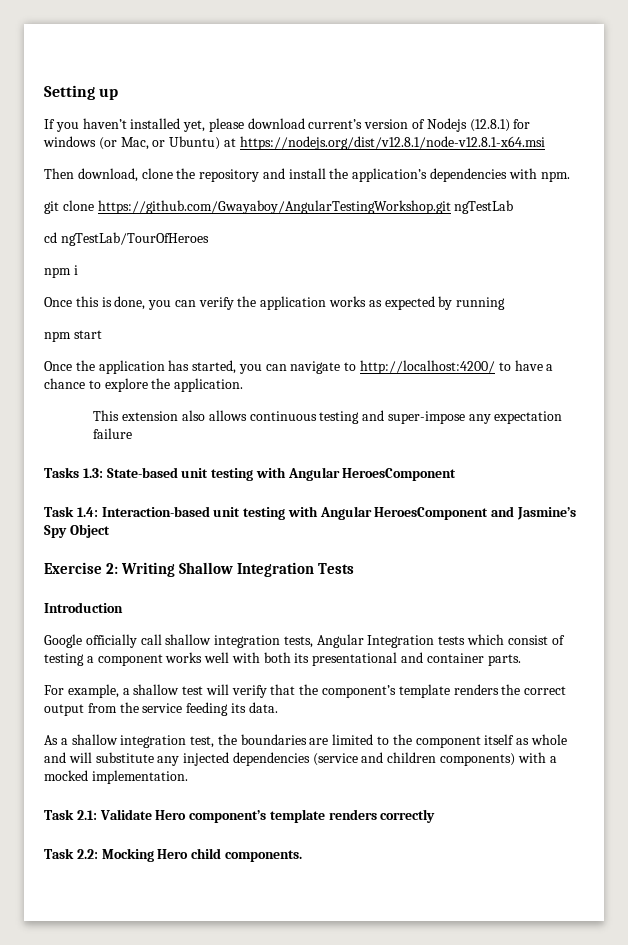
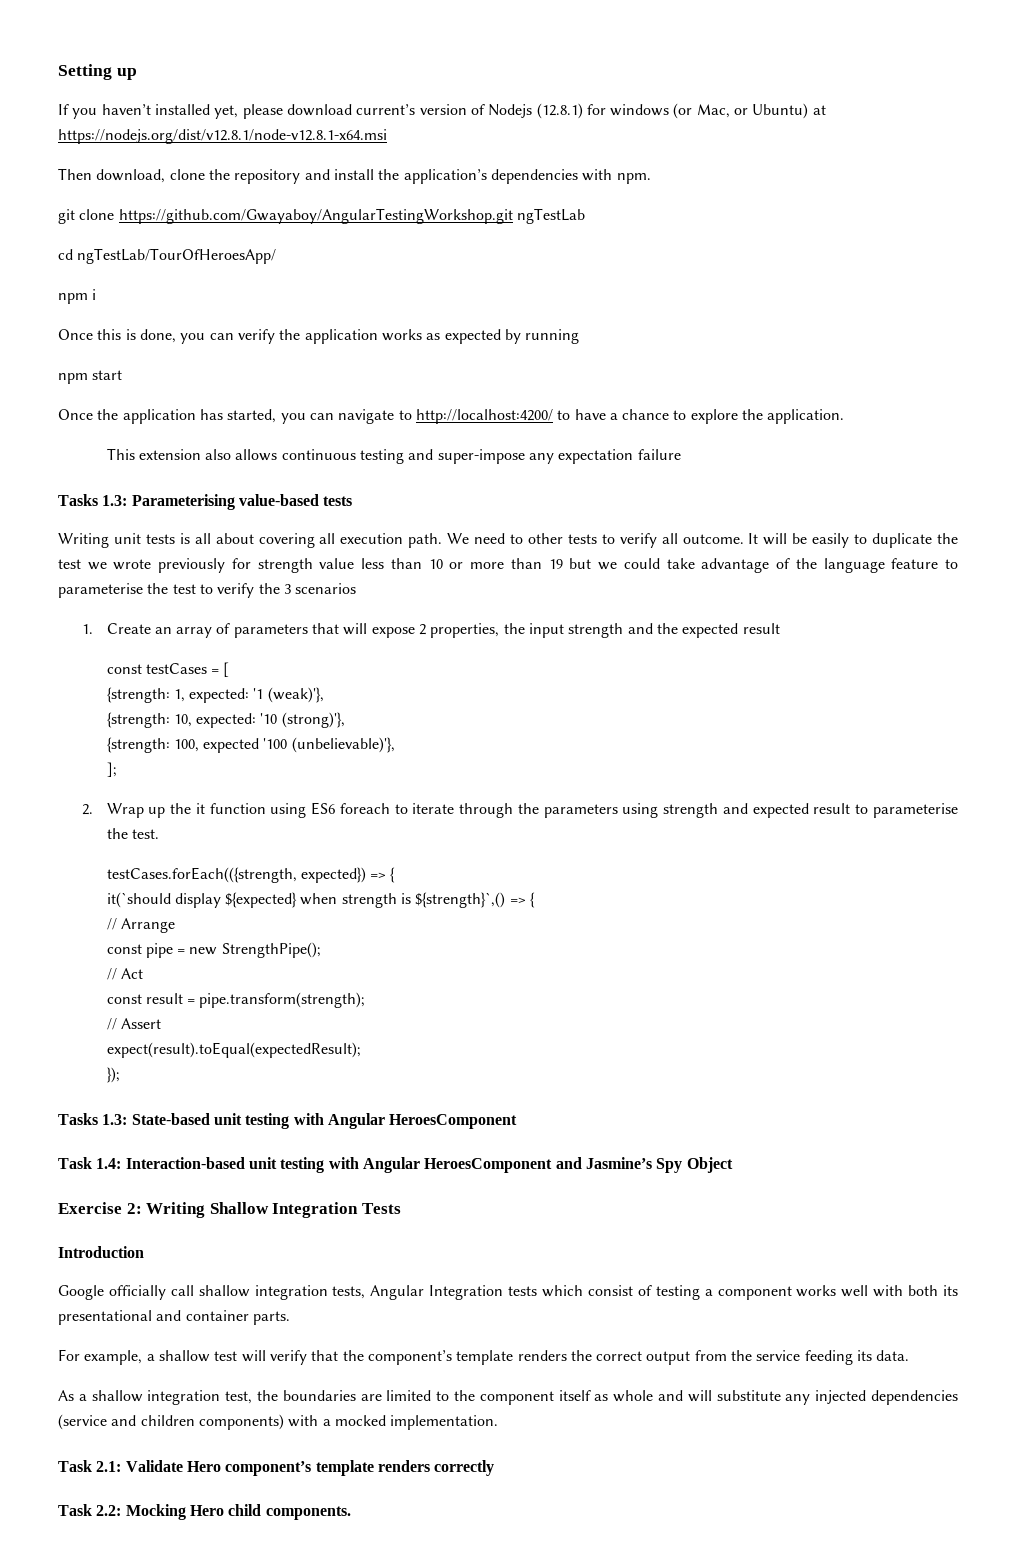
[60,232,209,246] ngTestLab/TourOfHeroes -> [77,248,277,264] ngTestLab/TourOfHeroesApp/
(133, 433) none -> [58,494,353,510] [58,533,958,548] [58,558,959,573] [58,583,357,598] [82,623,780,638] [106,662,230,677] [106,687,324,703] [106,712,345,728] [106,737,395,753] [106,762,117,777] [82,802,959,818] [106,828,159,839] [106,867,396,883] [106,892,536,908] [106,918,175,933] [106,942,321,958] [106,968,143,980] [106,992,366,1008] [106,1018,161,1030] [106,1042,361,1058] [106,1067,120,1083] // Tasks 1.3: Parameterising value-based tests // Writing unit tests is all about covering all execution path. We need to other tests to verify all outcome. It will be easily to duplicate the test we wrote previously for strength value less than 10 or more than 19 but we could take advantage of the language feature to parameterise the test to verify the 3 scenarios // 1. Create an array of parameters that will expose 2 properties, the input strength and the expected result // const testCases = [ // {strength: 1, expected: '1 (weak)'}, // {strength: 10, expected: '10 (strong)'}, // {strength: 100, expected '100 (unbelievable)'}, // ]; // 2. Wrap up the it function using ES6 foreach to iterate through the parameters using strength and expected result to parameterise the test. // testCases.forEach(({strength, expected}) => { // it(`should display ${expected} when strength is ${strength}`,() => { // // Arrange // const pipe = new StrengthPipe(); // // Act // const result = pipe.transform(strength); // // Assert // expect(result).toEqual(expectedResult); // });

